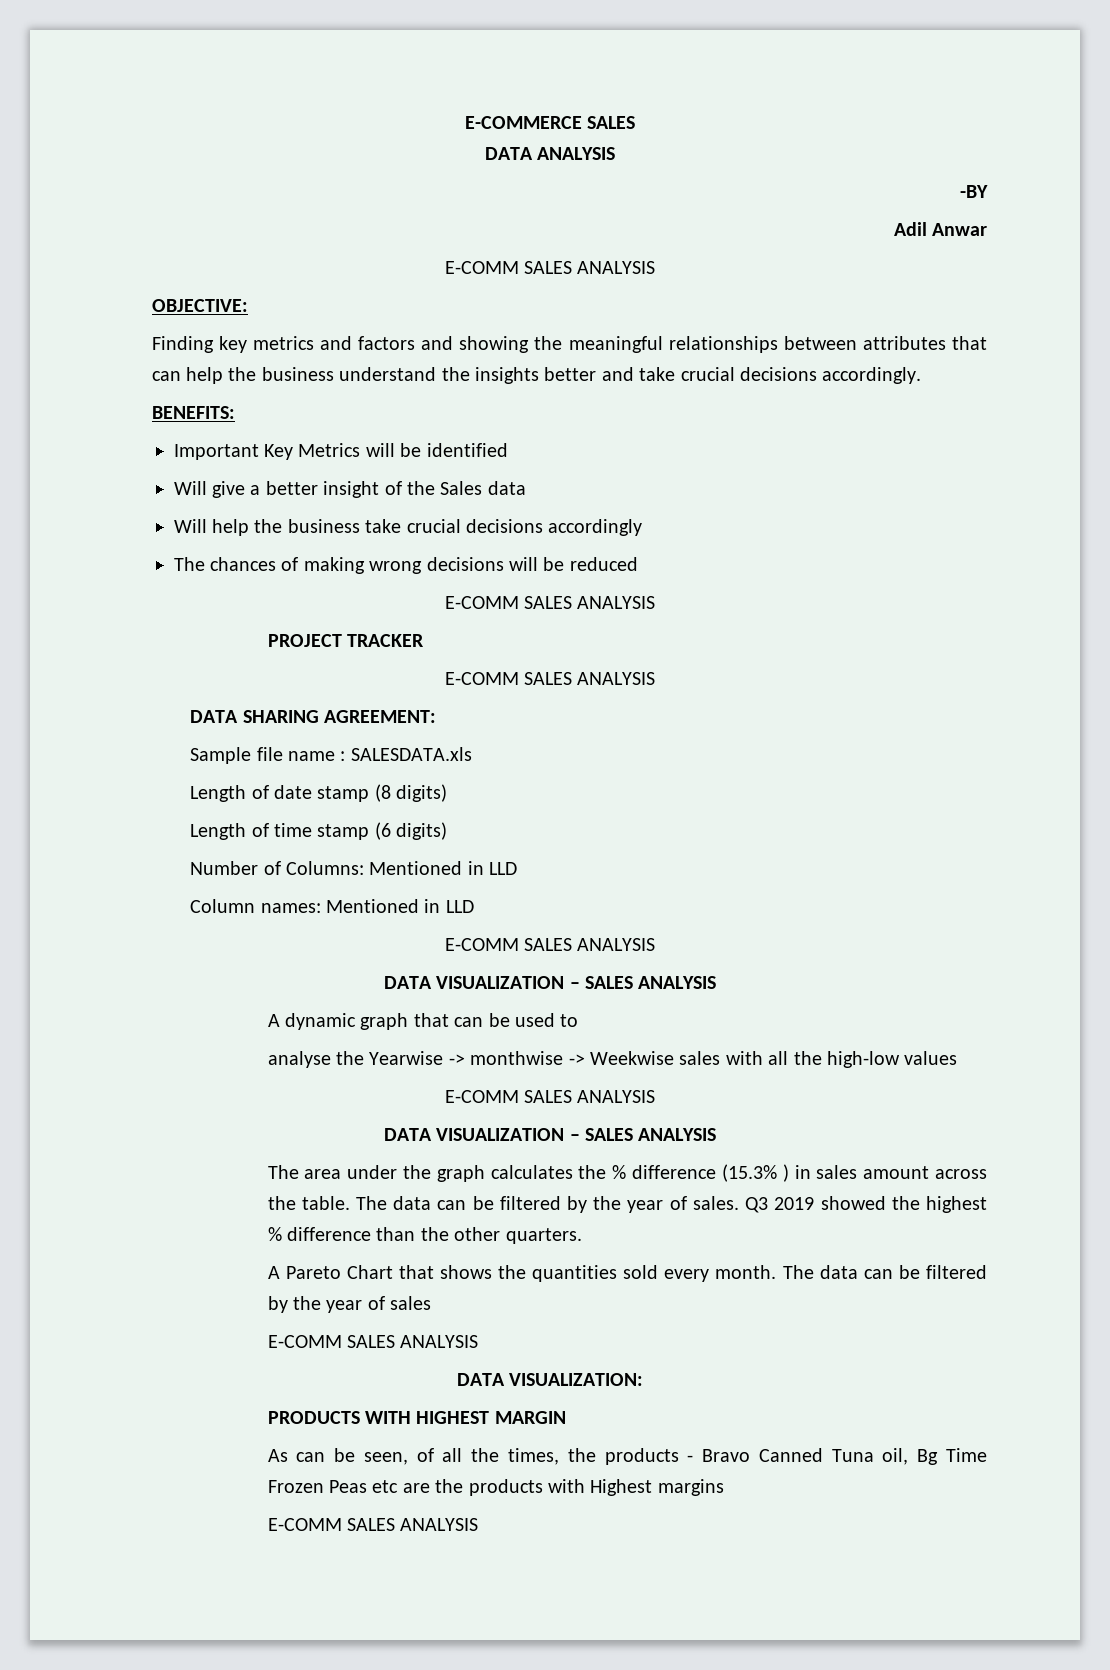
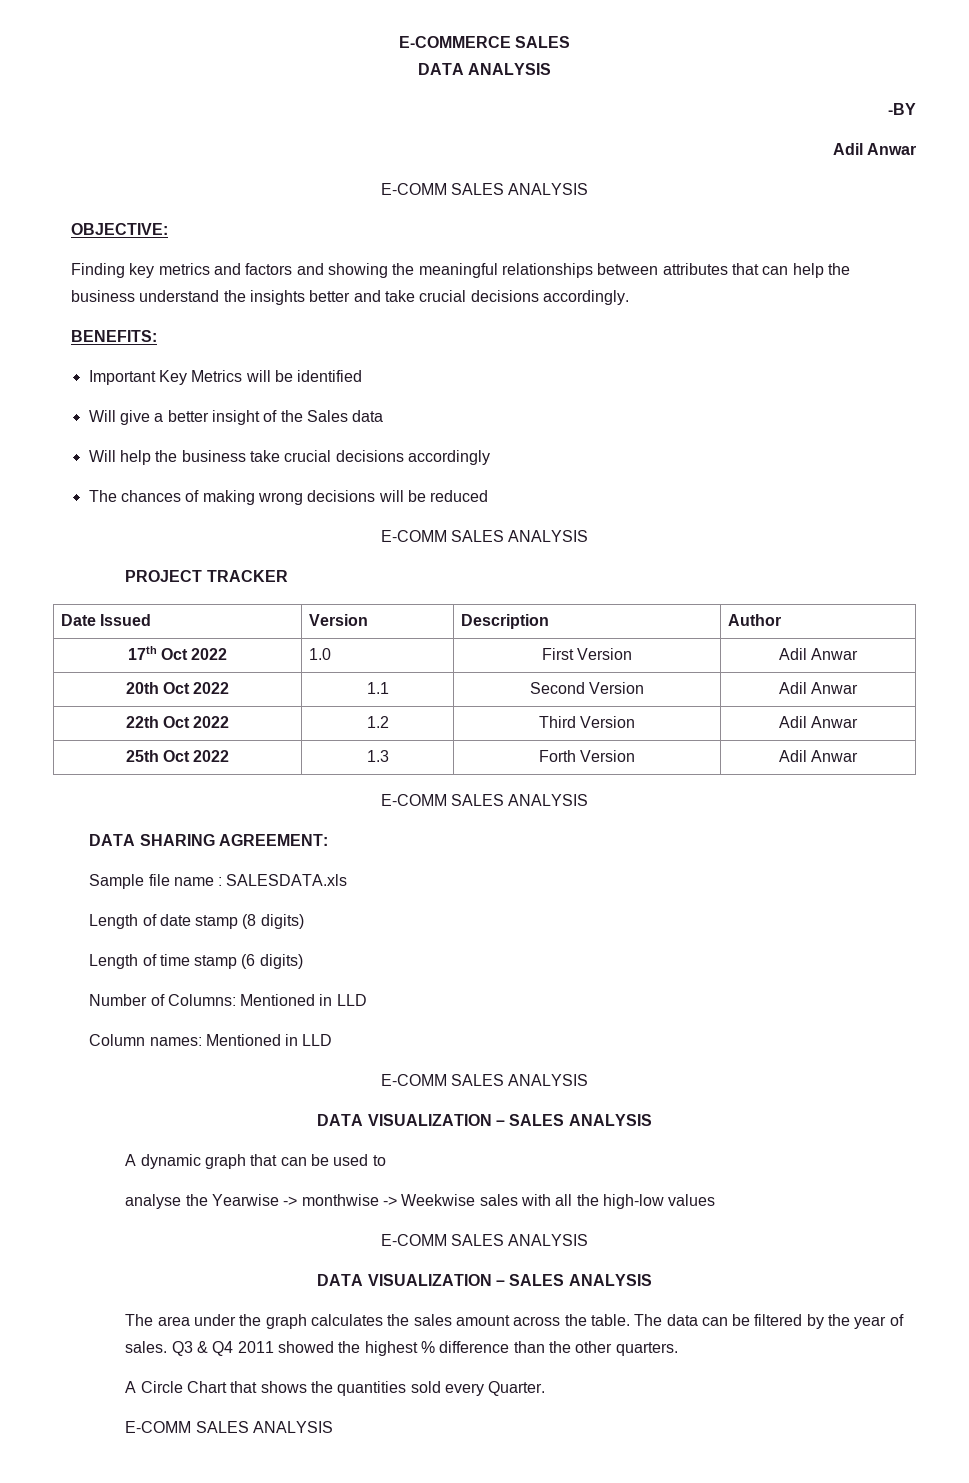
(424, 640) none -> [60,614,152,626] [308,614,368,626] [460,614,549,629] [727,614,781,626] [127,646,228,660] [308,648,331,660] [541,648,633,660] [778,648,859,660] [125,682,230,694] [366,682,389,694] [529,682,645,694] [778,682,859,694] [125,716,230,728] [366,716,389,728] [538,716,636,728] [778,716,859,728] [125,750,230,762] [366,750,389,762] [538,750,636,762] [778,750,859,762] // Date Issued | Version | Description | Author // 17th Oct 2022 | 1.0 | First Version | Adil Anwar // 20th Oct 2022 | 1.1 | Second Version | Adil Anwar // 22th Oct 2022 | 1.2 | Third Version | Adil Anwar // 25th Oct 2022 | 1.3 | Forth Version | Adil Anwar
[612,1164,811,1182] % difference (15.3% ) in -> (410, 1320) none
[774,1197,815,1210] 2019 -> [196,1341,274,1356] & Q4 2011
[285,1266,341,1279] Pareto -> [140,1381,183,1393] Circle
[715,1265,988,1279] [267,1296,432,1313] [267,1335,479,1348] [456,1373,644,1386] [267,1411,566,1424] [267,1448,987,1465] [267,1479,724,1496] month. The data can be filtered by the year of sales // E-COMM SALES ANALYSIS // DATA VISUALIZATION: // PRODUCTS WITH HIGHEST MARGIN // As can be seen, of all the times, the products - Bravo Canned Tuna oil, Bg Time Frozen Peas etc are the products with Highest margins -> [488,1381,546,1396] Quarter.

